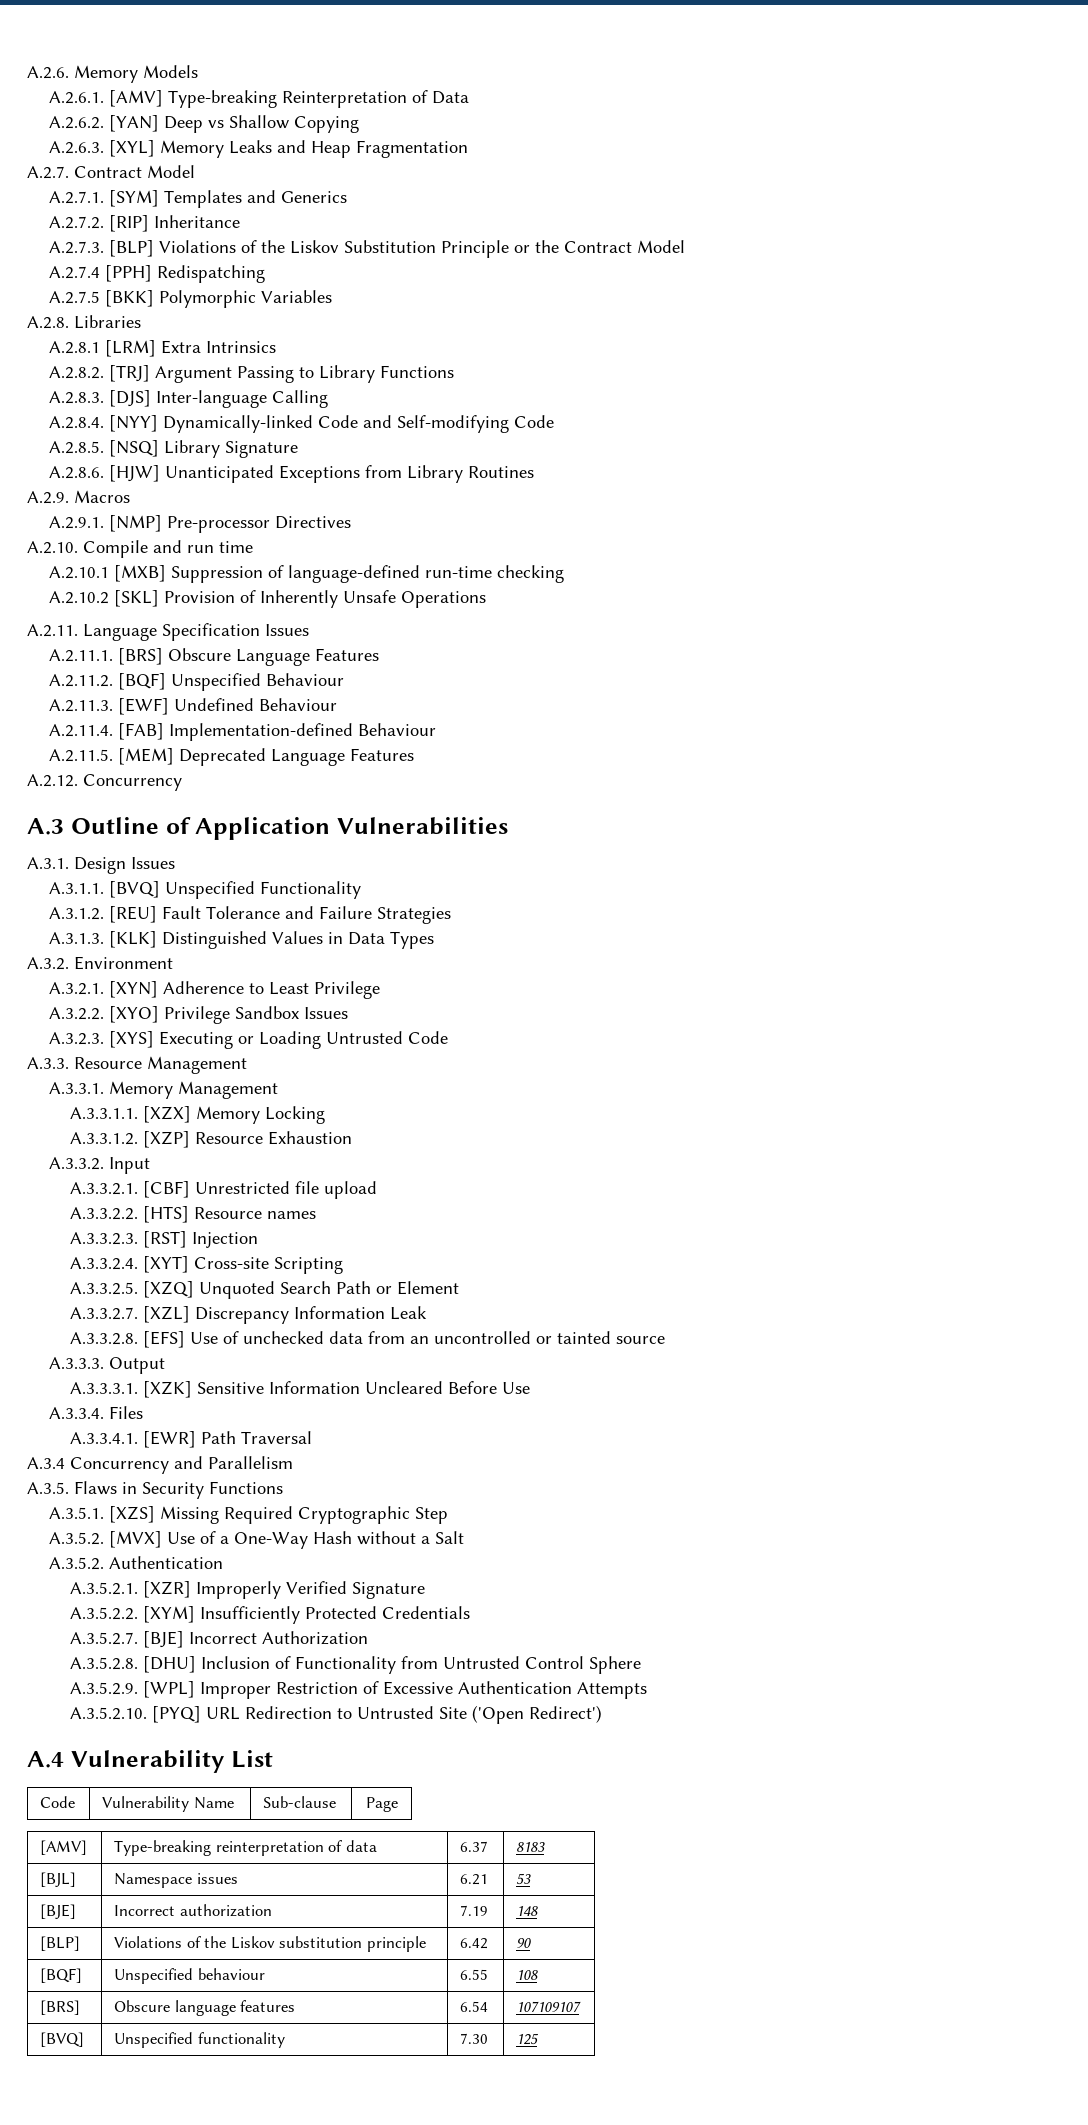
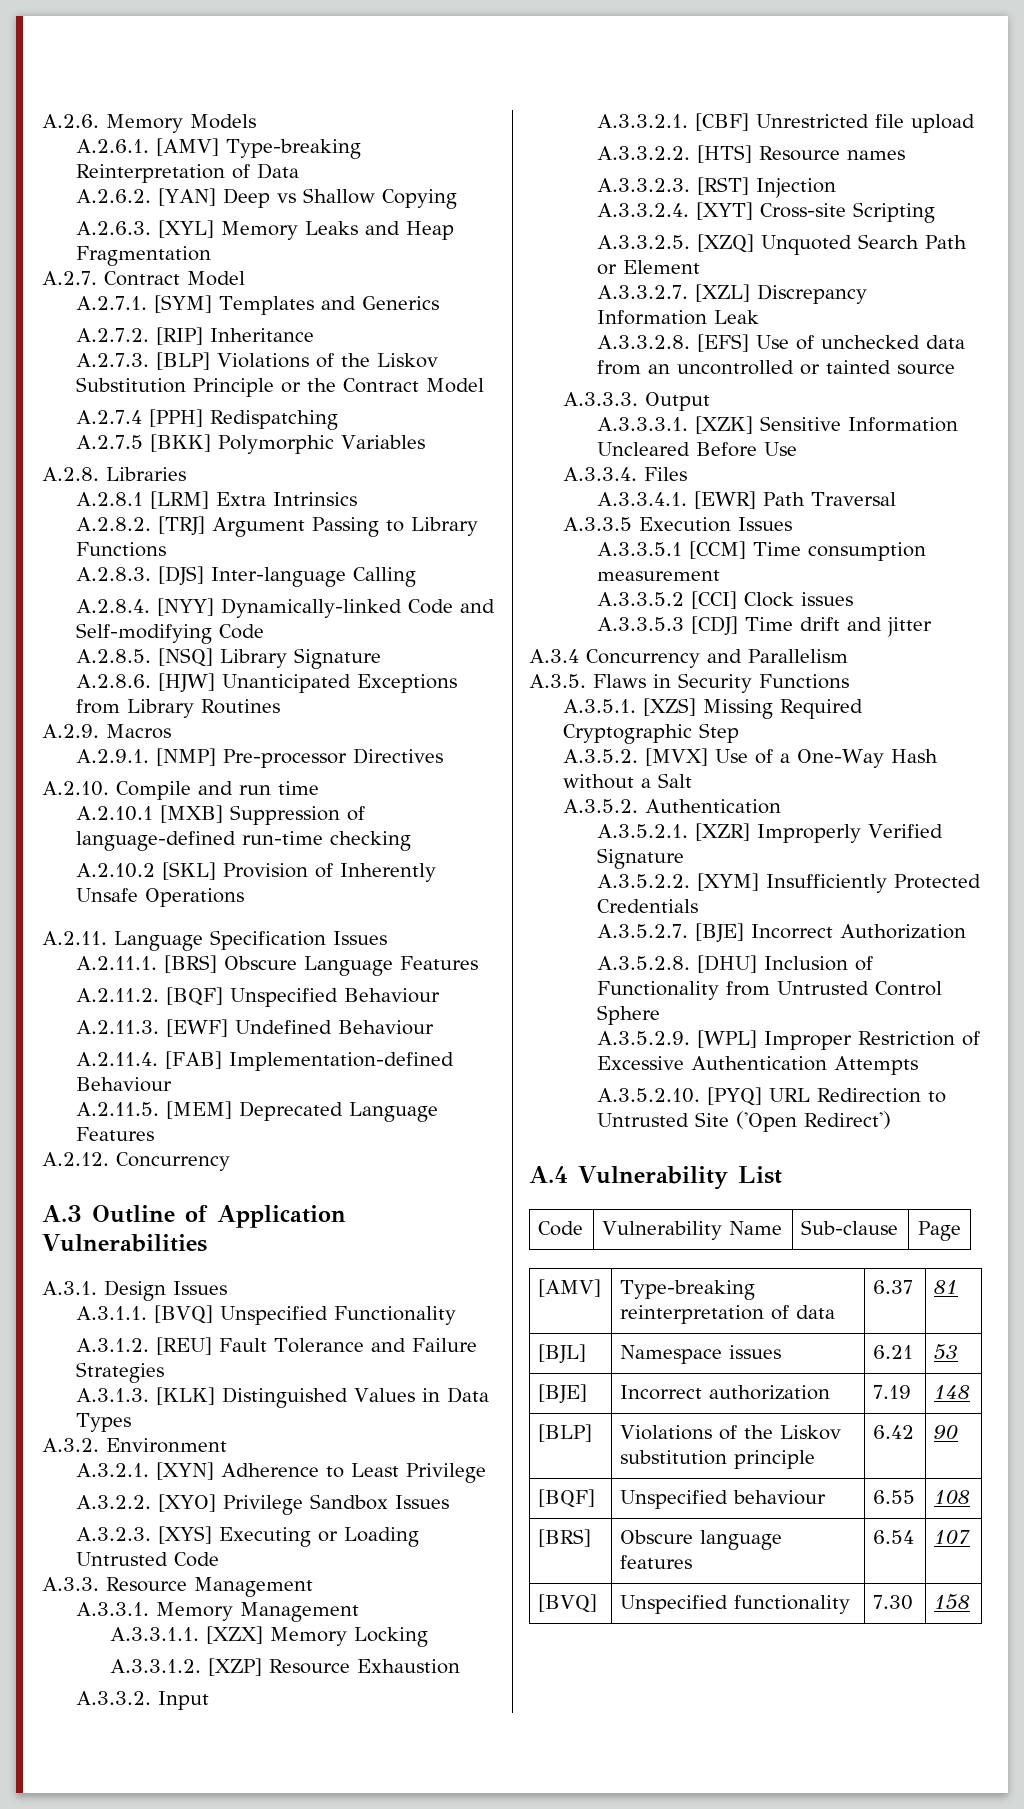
(313, 1437) none -> [563,517,793,532] [597,541,927,561] [597,570,721,581] [597,591,854,609] [597,616,933,637] // A.3.3.5 Execution Issues // A.3.3.5.1 [CCM] Time consumption measurement // A.3.3.5.2 [CCI] Clock issues // A.3.3.5.3 [CDJ] Time drift and jitter
[516,1841,546,1852] 8183 -> [934,1280,959,1294] 81
[516,2001,582,2012] 107109107 -> [934,1530,971,1544] 107
[516,2033,540,2045] 125 -> [934,1594,971,1610] 158

